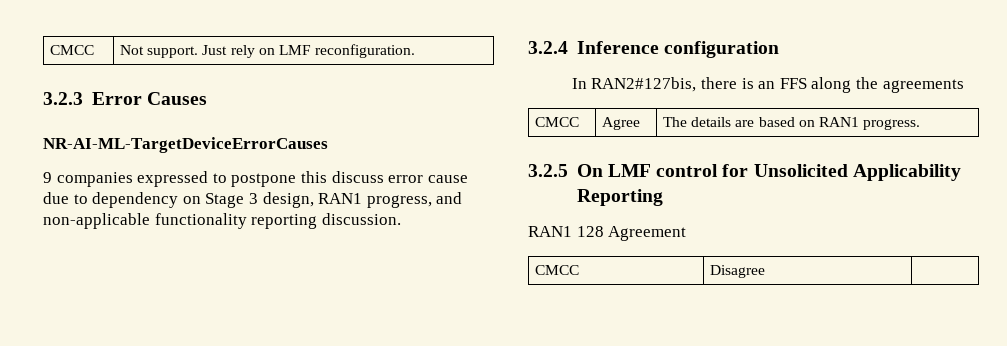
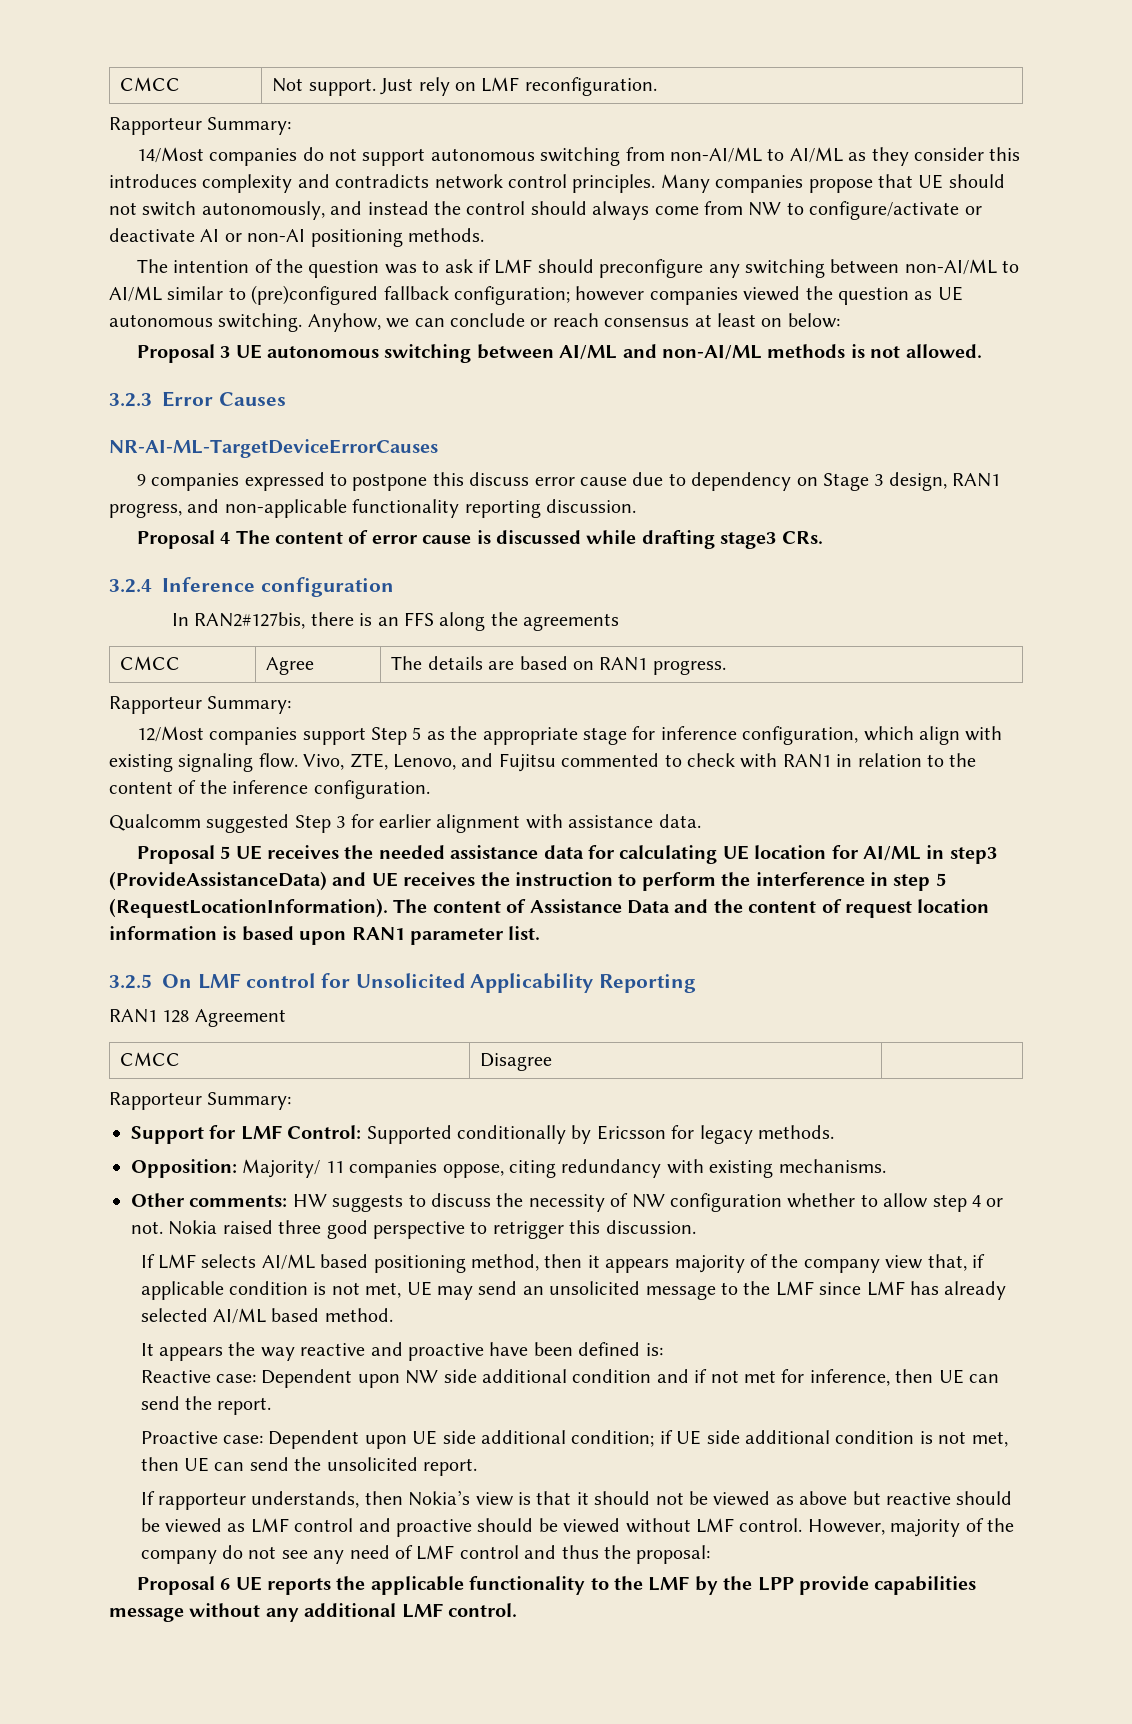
(416, 51) none -> [109,117,292,135] [136,147,1021,166] [109,174,1005,193] [109,201,982,220] [109,228,484,247] [136,259,1020,278] [109,285,963,305] [109,313,840,332] [136,344,982,363] // Rapporteur Summary: // 14/Most companies do not support autonomous switching from non-AI/ML to AI/ML as they consider this introduces complexity and contradicts network control principles. Many companies propose that UE should not switch autonomously, and instead the control should always come from NW to configure/activate or deactivate AI or non-AI positioning methods. // The intention of the question was to ask if LMF should preconfigure any switching between non-AI/ML to AI/ML similar to (pre)configured fallback configuration; however companies viewed the question as UE autonomous switching. Anyhow, we can conclude or reach consensus at least on below: // Proposal 3 UE autonomous switching between AI/ML and non-AI/ML methods is not allowed.
(401, 219) none -> [136,530,823,549] // Proposal 4 The content of error cause is discussed while drafting stage3 CRs.
(921, 124) none -> [109,696,292,714] [136,726,1003,745] [109,753,977,772] [109,780,430,799] [109,814,701,833] [136,845,997,864] [109,871,946,891] [109,898,990,918] [109,926,541,945] // Rapporteur Summary: // 12/Most companies support Step 5 as the appropriate stage for inference configuration, which align with existing signaling flow. Vivo, ZTE, Lenovo, and Fujitsu commented to check with RAN1 in relation to the content of the inference configuration. // Qualcomm suggested Step 3 for earlier alignment with assistance data. // Proposal 5 UE receives the needed assistance data for calculating UE location for AI/ML in step3 (ProvideAssistanceData) and UE receives the instruction to perform the interference in step 5 (RequestLocationInformation). The content of Assistance Data and the content of request location information is based upon RAN1 parameter list.
(766, 271) none -> [109,1092,292,1110] [131,1125,834,1144] [131,1159,886,1178] [131,1193,1004,1212] [131,1220,696,1239] [140,1254,985,1273] [140,1281,1007,1300] [140,1308,393,1324] [140,1342,663,1361] [140,1369,999,1388] [140,1396,272,1415] [140,1430,1008,1449] [140,1457,477,1476] [140,1490,1013,1510] [140,1518,1014,1537] [140,1545,711,1564] [136,1576,977,1595] [109,1603,517,1622] // Rapporteur Summary: // Support for LMF Control: Supported conditionally by Ericsson for legacy methods. // Opposition: Majority/ 11 companies oppose, citing redundancy with existing mechanisms. // Other comments: HW suggests to discuss the necessity of NW configuration whether to allow step 4 or not. Nokia raised three good perspective to retrigger this discussion. // If LMF selects AI/ML based positioning method, then it appears majority of the company view that, if applicable condition is not met, UE may send an unsolicited message to the LMF since LMF has already selected AI/ML based method. // It appears the way reactive and proactive have been defined is: // Reactive case: Dependent upon NW side additional condition and if not met for inference, then UE can send the report. // Proactive case: Dependent upon UE side additional condition; if UE side additional condition is not met, then UE can send the unsolicited report. // If rapporteur understands, then Nokia’s view is that it should not be viewed as above but reactive should be viewed as LMF control and proactive should be viewed without LMF control. However, majority of the company do not see any need of LMF control and thus the proposal: // Proposal 6 UE reports the applicable functionality to the LMF by the LPP provide capabilities message without any additional LMF control.

